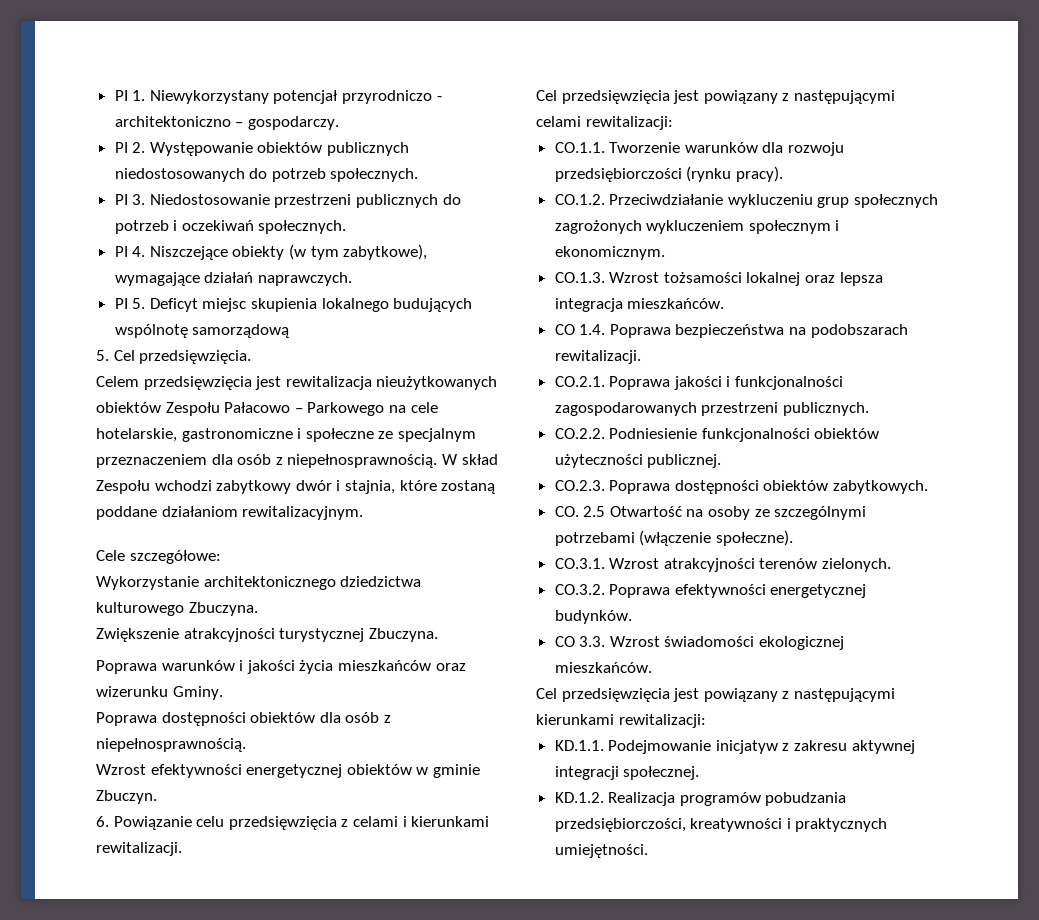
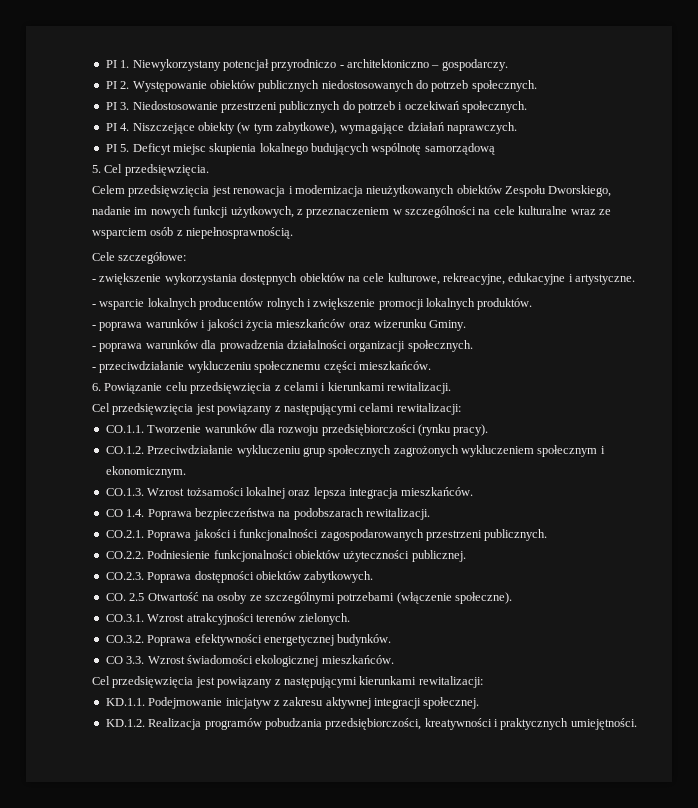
[285,376,498,390] [96,402,438,416] [96,428,476,442] [96,454,498,468] [96,480,496,494] [96,506,364,520] [96,550,221,564] [96,576,422,590] [96,602,258,616] [96,628,438,642] [96,660,157,674] rewitalizacja nieużytkowanych obiektów Zespołu Pałacowo – Parkowego na cele hotelarskie, gastronomiczne i społeczne ze specjalnym przeznaczeniem dla osób z niepełnosprawnością. W skład Zespołu wchodzi zabytkowy dwór i stajnia, które zostaną poddane działaniom rewitalizacyjnym. // Cele szczegółowe: // Wykorzystanie architektonicznego dziedzictwa kulturowego Zbuczyna. // Zwiększenie atrakcyjności turystycznej Zbuczyna. // Poprawa -> [233,185,612,197] [92,206,611,218] [92,227,294,239] [92,252,187,264] [92,273,636,285] [92,298,533,310] [92,322,143,331] renowacja i modernizacja nieużytkowanych obiektów Zespołu Dworskiego, nadanie im nowych funkcji użytkowych, z przeznaczeniem w szczególności na cele kulturalne wraz ze wsparciem osób z niepełnosprawnością. // Cele szczegółowe: // - zwiększenie wykorzystania dostępnych obiektów na cele kulturowe, rekreacyjne, edukacyjne i artystyczne. // - wsparcie lokalnych producentów rolnych i zwiększenie promocji lokalnych produktów. // - poprawa
[96,712,391,726] [96,738,246,752] [96,764,480,778] [96,790,157,804] Poprawa dostępności obiektów dla osób z niepełnosprawnością. // Wzrost efektywności energetycznej obiektów w gminie Zbuczyn. -> [92,340,473,352] [92,361,431,373] - poprawa warunków dla prowadzenia działalności organizacji społecznych. // - przeciwdziałanie wykluczeniu społecznemu części mieszkańców.

